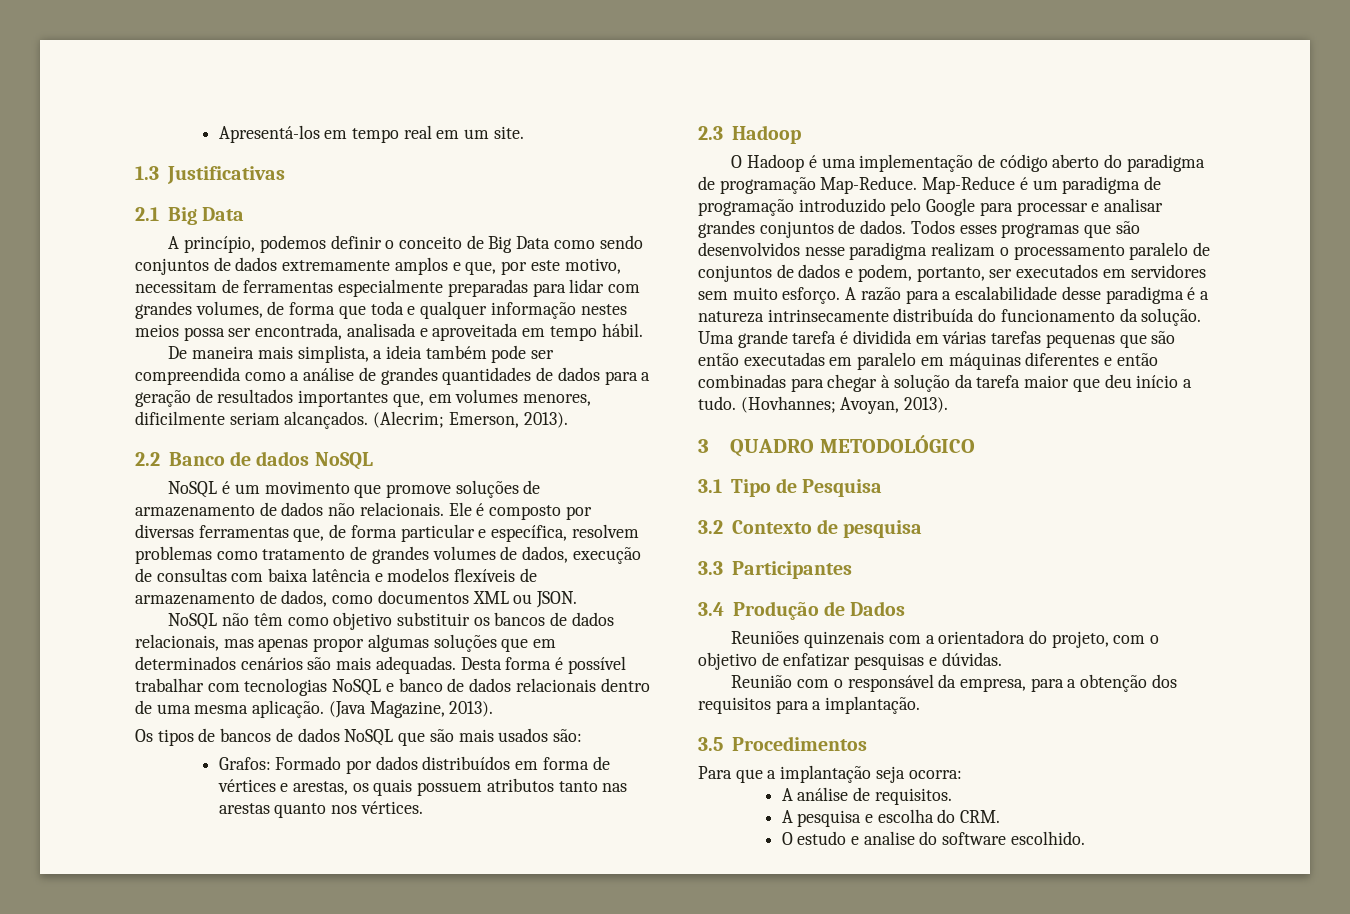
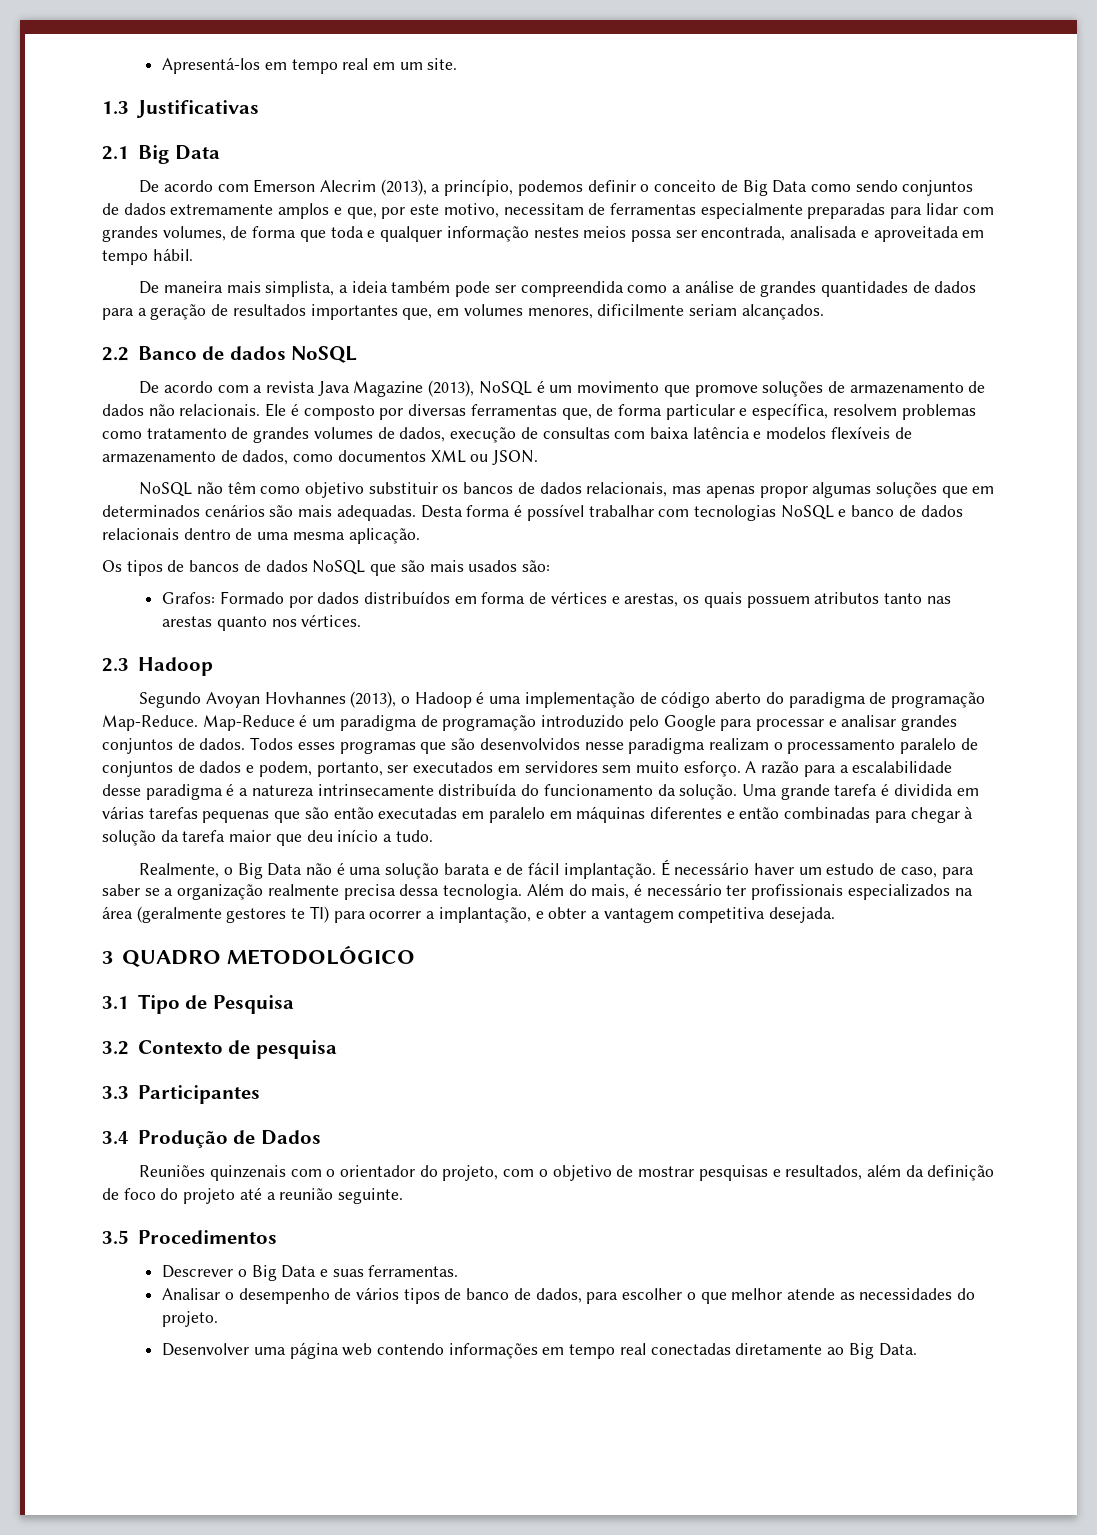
[168,236,180,249] A -> [139,179,441,196] De acordo com Emerson Alecrim (2013), a
[373,411,568,428] (Alecrim; Emerson, 2013). -> (824, 312) none
(373, 461) none -> [139,380,475,397] De acordo com a revista Java Magazine (2013),
[328,701,494,718] (Java Magazine, 2013). -> (420, 536) none
[731,155,743,168] O -> [139,691,411,708] Segundo Avoyan Hovhannes (2013), o
[740,396,949,414] (Hovhannes; Avoyan, 2013). -> [139,859,974,879] [102,883,973,900] [102,906,836,923] // Realmente, o Big Data não é uma solução barata e de fácil implantação. É necessário haver um estudo de caso, para saber se a organização realmente precisa dessa tecnologia. Além do mais, é necessário ter profissionais especializados na área (geralmente gestores te TI) para ocorrer a implantação, e obter a vantagem competitiva desejada.
[925,630,1026,644] a orientadora -> [326,1165,416,1177] o orientador
[783,653,851,667] enfatizar -> [638,1166,695,1177] mostrar
[941,652,1002,666] [731,674,1177,692] [698,696,921,714] [698,736,867,751] [698,765,962,783] [781,787,952,805] [781,809,1001,827] [781,831,1085,845] dúvidas. // Reunião com o responsável da empresa, para a obtenção dos requisitos para a implantação. // 3.5 Procedimentos // Para que a implantação seja ocorra: // A análise de requisitos. // A pesquisa e escolha do CRM. // O estudo e analise do software escolhido. -> [785,1164,995,1181] [102,1187,404,1204] [102,1230,277,1244] [162,1265,459,1281] [162,1287,976,1304] [162,1311,219,1327] [162,1342,917,1359] resultados, além da definição de foco do projeto até a reunião seguinte. // 3.5 Procedimentos // Descrever o Big Data e suas ferramentas. // Analisar o desempenho de vários tipos de banco de dados, para escolher o que melhor atende as necessidades do projeto. // Desenvolver uma página web contendo informações em tempo real conectadas diretamente ao Big Data.

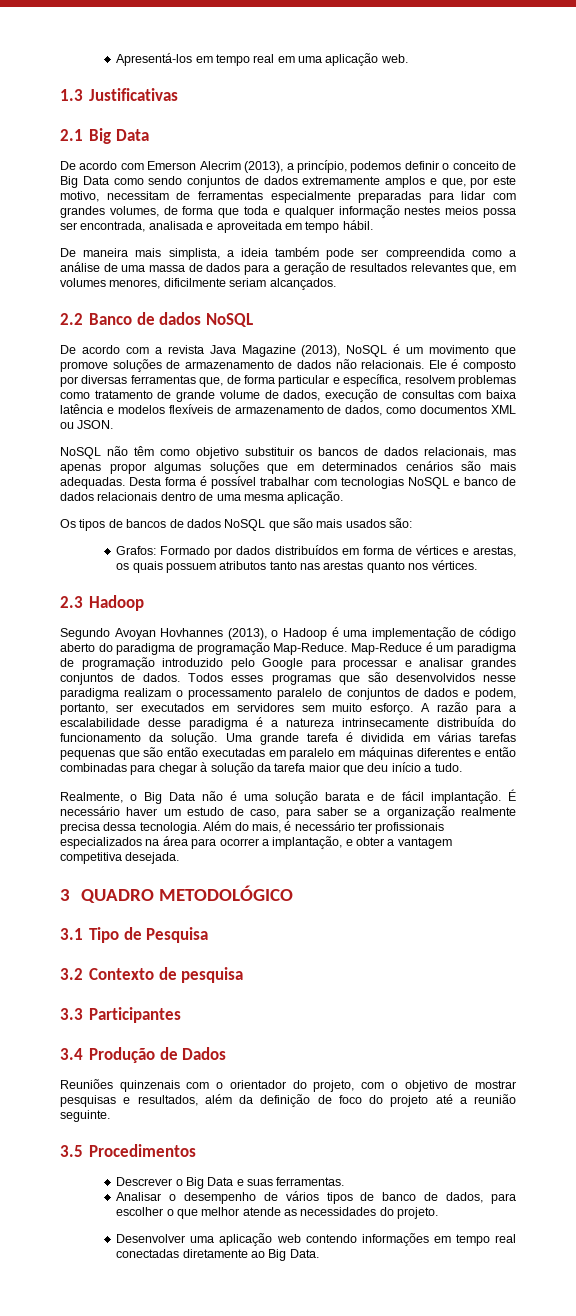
[399,58,458,70] um site. -> [298,53,408,66] uma aplicação web.
[760,281,909,297] grandes quantidades -> [121,265,186,272] uma massa
[310,304,398,320] importantes -> [410,263,468,272] relevantes
[253,427,373,443] grandes volumes -> [176,390,260,402] grande volume
[136,906,329,923] (geralmente gestores te TI) -> (188, 841) none
[289,1342,339,1359] página -> [219,1233,273,1246] aplicação

